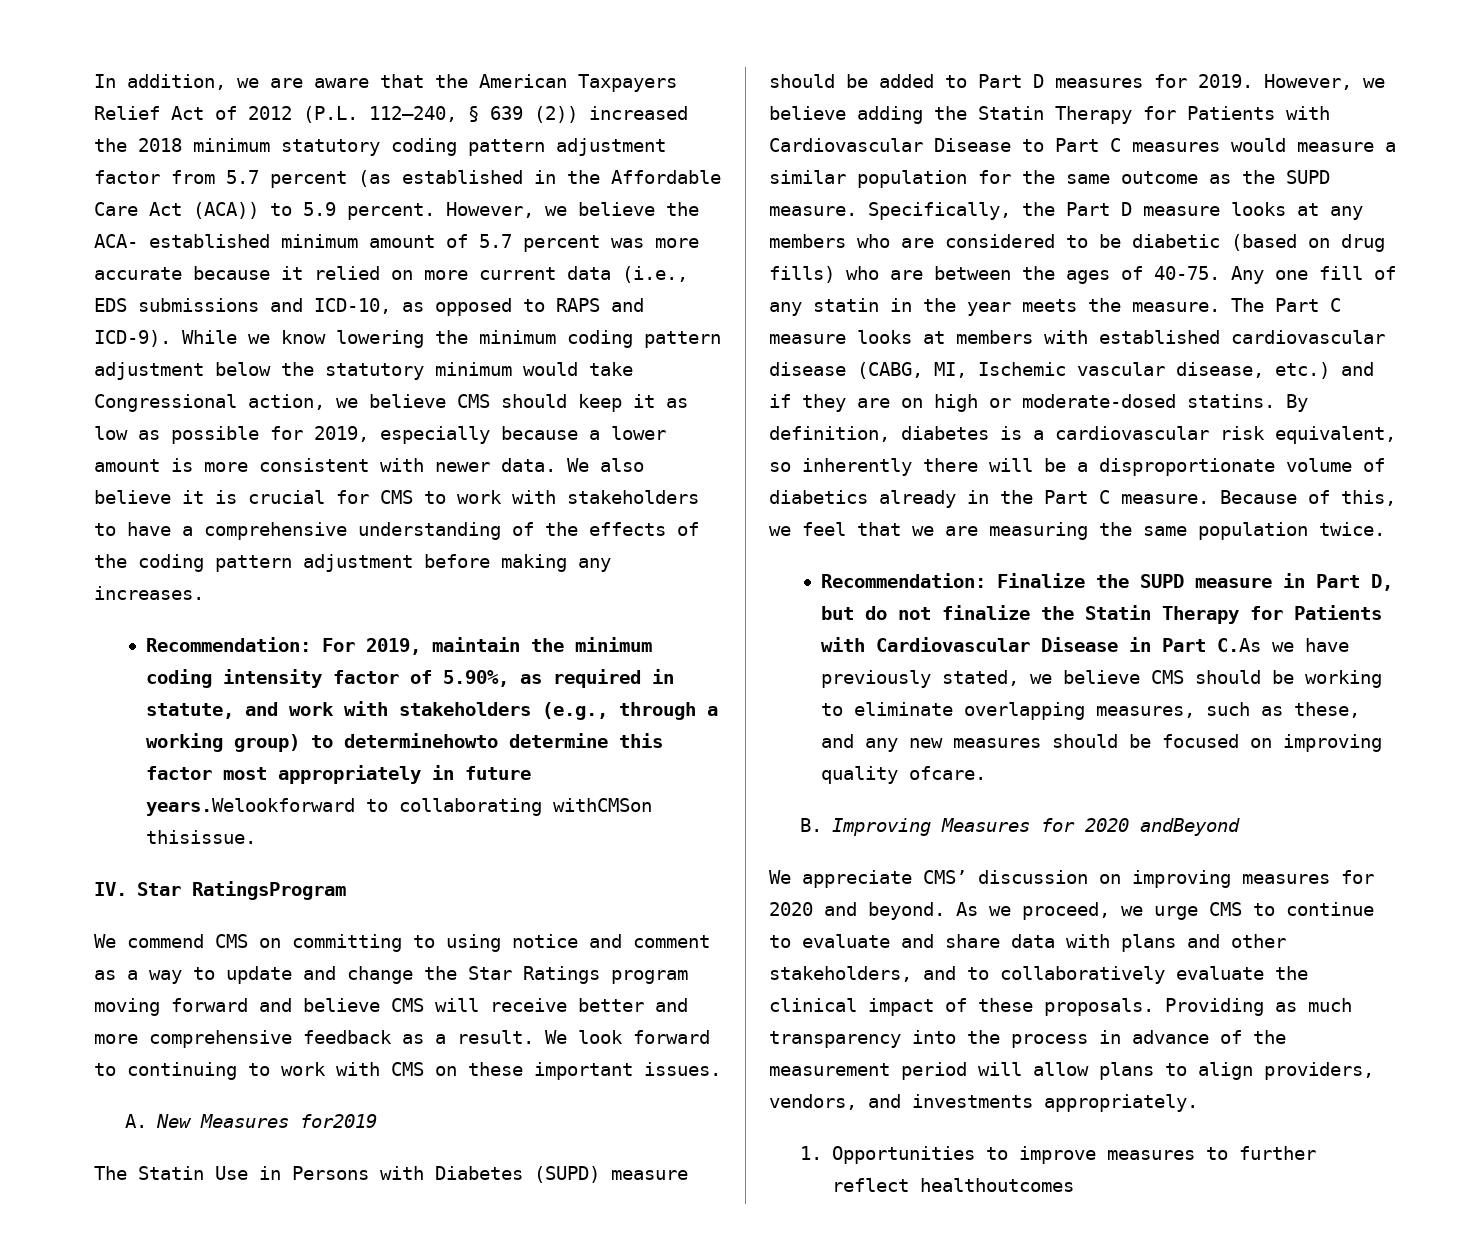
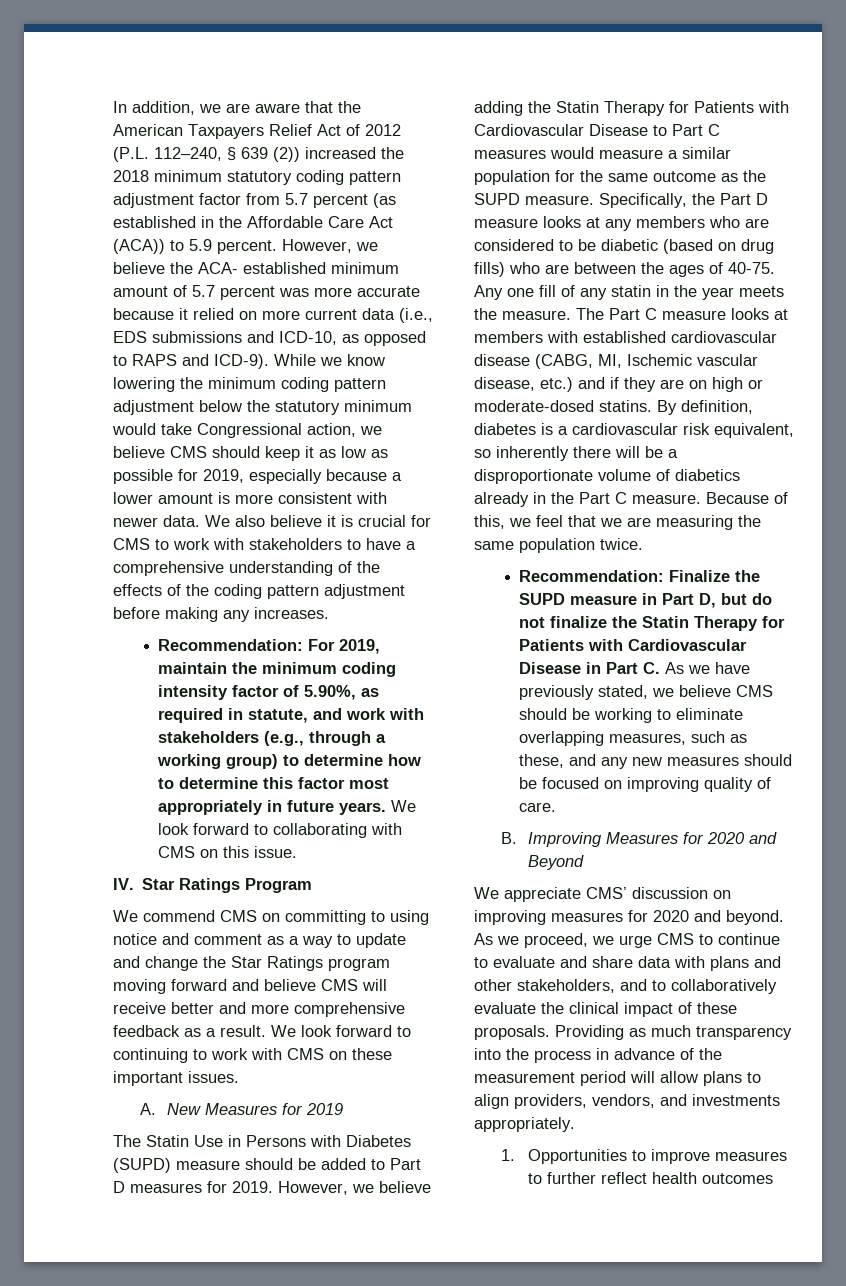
[344,733,499,748] determinehowto -> [304,754,422,766] [158,778,175,789] determine how to
[146,798,653,816] [146,830,257,844] years.Welookforward to collaborating withCMSon thisissue. -> [339,800,417,815] [158,823,403,838] [158,846,298,858] years. We look forward to collaborating with CMS on this issue.
[191,881,346,900] RatingsProgram -> [179,878,313,893] Ratings Program
[299,1114,377,1128] for2019 -> [282,1103,344,1115] for 2019
[1217,638,1262,652] C.As -> [643,662,685,674] C. As
[909,766,987,780] ofcare. -> [757,777,772,789] [519,802,557,812] of care.
[1139,818,1240,836] andBeyond -> [749,832,778,844] [528,855,585,870] and Beyond
[919,1178,1074,1192] healthoutcomes -> [652,1172,774,1184] health outcomes

